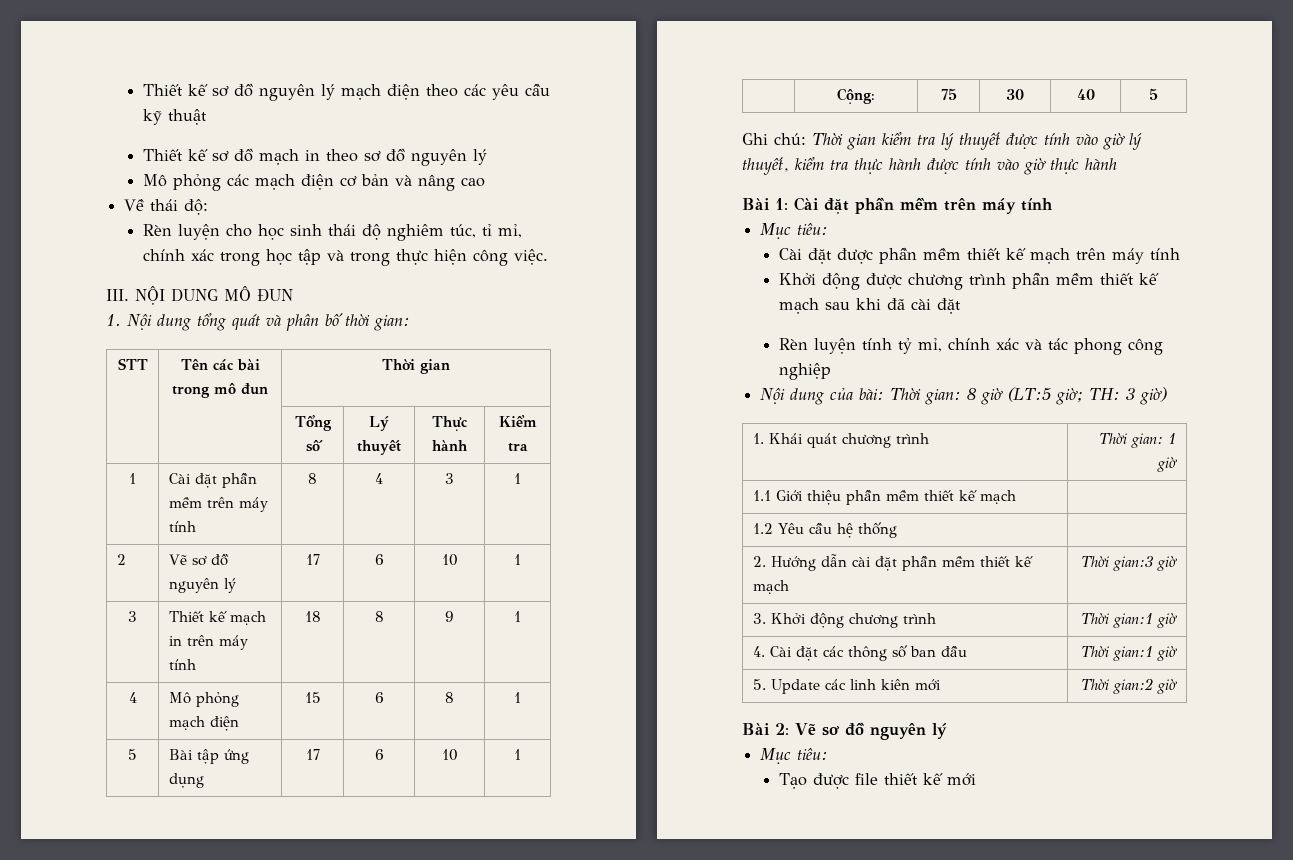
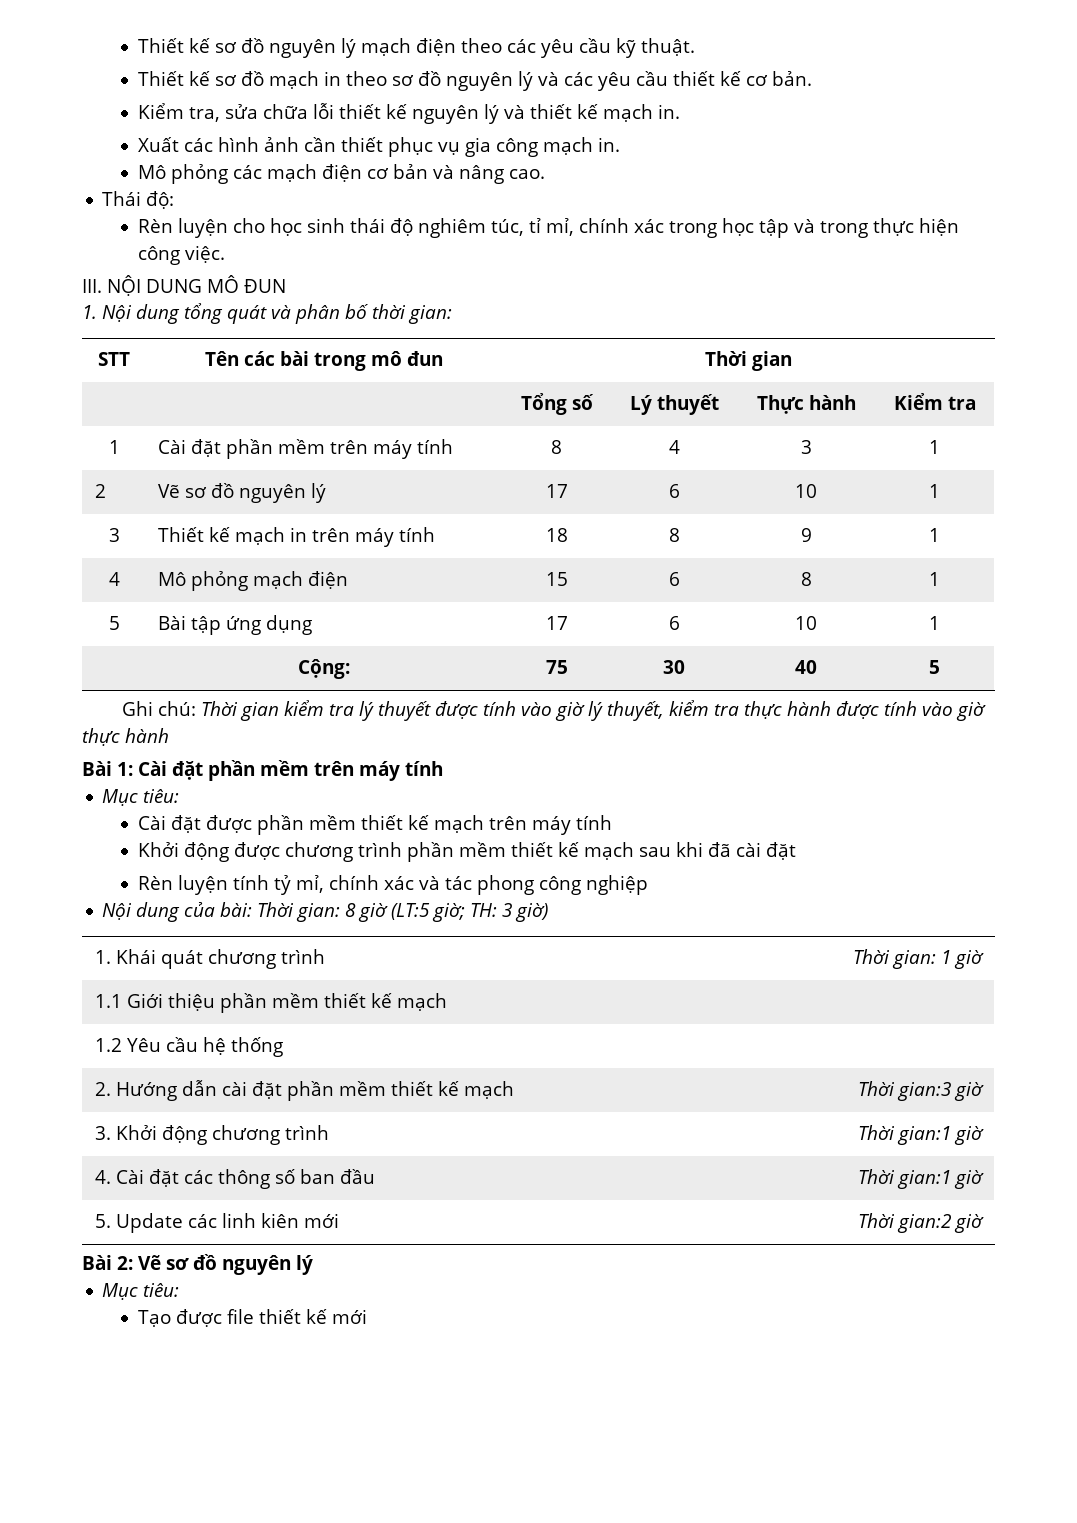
[167,109,207,125] thuật -> [640,38,695,56] thuật.
(487, 157) none -> [537,71,812,91] [137,103,680,124] [137,137,620,157] và các yêu cầu thiết kế cơ bản. // Kiểm tra, sửa chữa lỗi thiết kế nguyên lý và thiết kế mạch in. // Xuất các hình ảnh cần thiết phục vụ gia công mạch in.
[460,177,485,187] [124,199,179,211] cao // Về thái -> [508,169,545,179] [102,191,142,206] cao. // Thái

